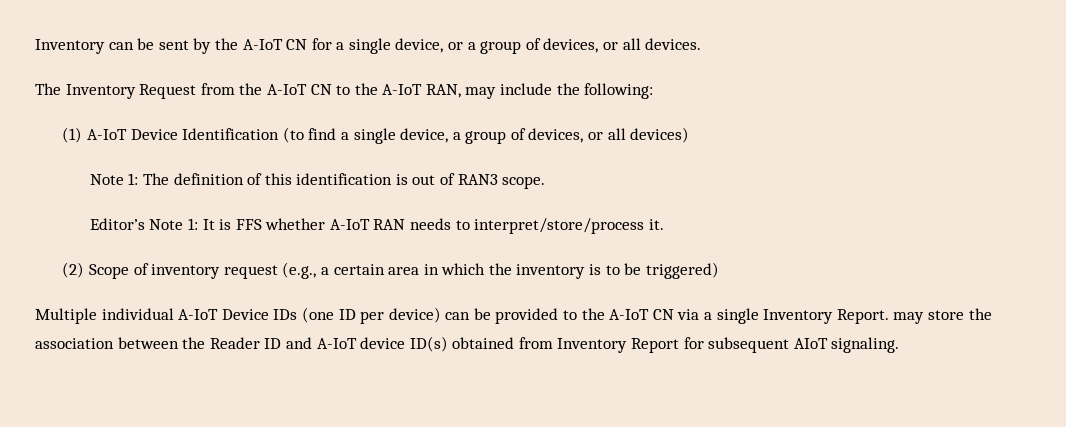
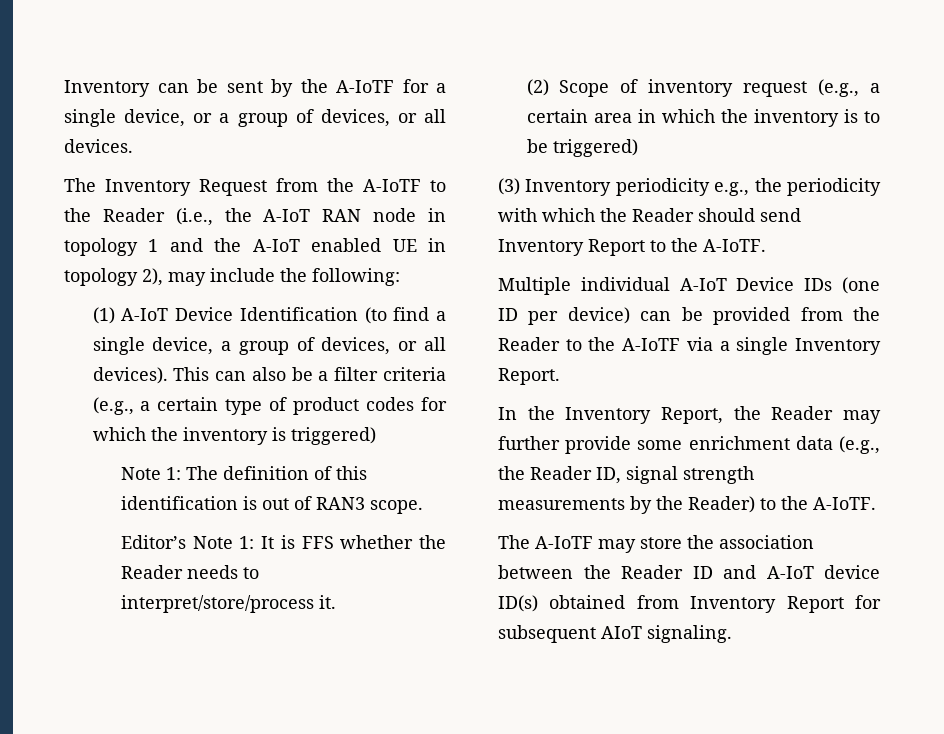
[242,39,308,50] A-IoT CN -> [336,80,394,93] A-IoTF
[266,83,461,98] A-IoT CN to the A-IoT RAN, -> [363,179,446,192] [64,208,446,226] [64,238,446,256] [64,268,163,286] A-IoTF to the Reader (i.e., the A-IoT RAN node in topology 1 and the A-IoT enabled UE in topology 2),
[630,127,690,143] devices) -> [92,367,446,384] [92,397,447,415] [92,427,376,445] devices). This can also be a filter criteria (e.g., a certain type of product codes for which the inventory is triggered)
[329,219,406,230] A-IoT RAN -> [419,535,446,549] [121,565,184,579] the Reader
(719, 270) none -> [498,178,881,196] [498,208,801,222] [498,238,766,256] // (3) Inventory periodicity e.g., the periodicity with which the Reader should send Inventory Report to the A-IoTF.
[563,308,674,320] to the A-IoT CN -> [800,307,880,321] [498,337,681,351] from the Reader to the A-IoTF
(889, 316) none -> [498,406,881,424] [498,436,880,454] [498,466,754,484] [498,496,876,514] [498,535,593,549] // In the Inventory Report, the Reader may further provide some enrichment data (e.g., the Reader ID, signal strength measurements by the Reader) to the A-IoTF. // The A-IoTF

